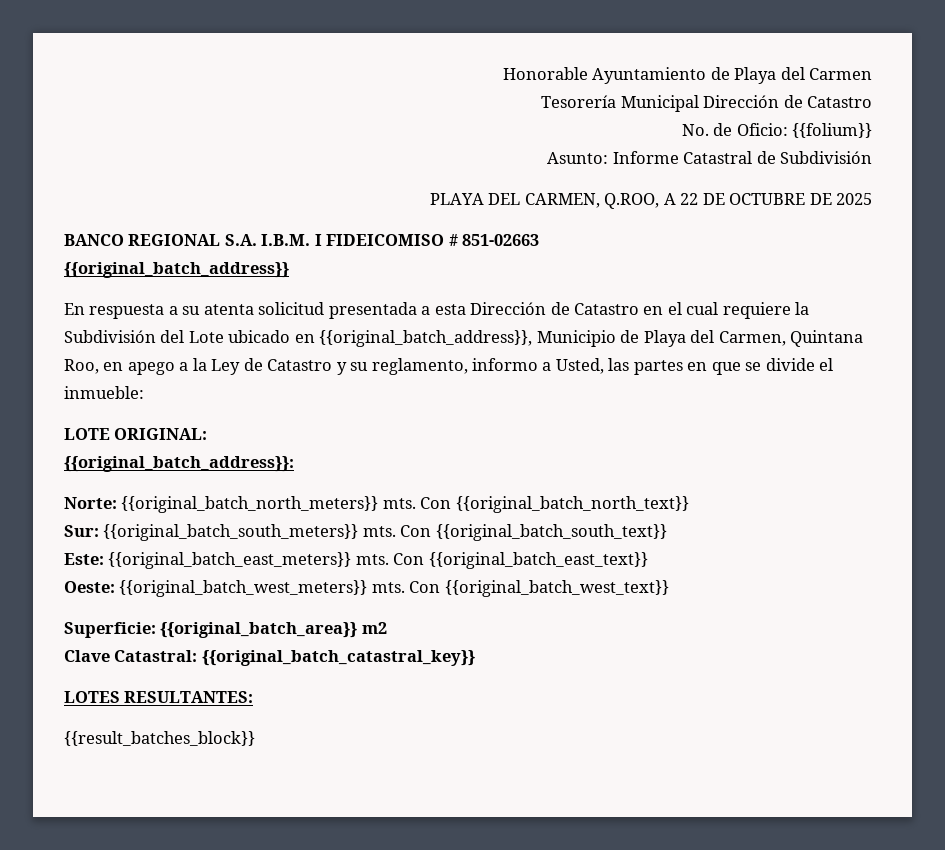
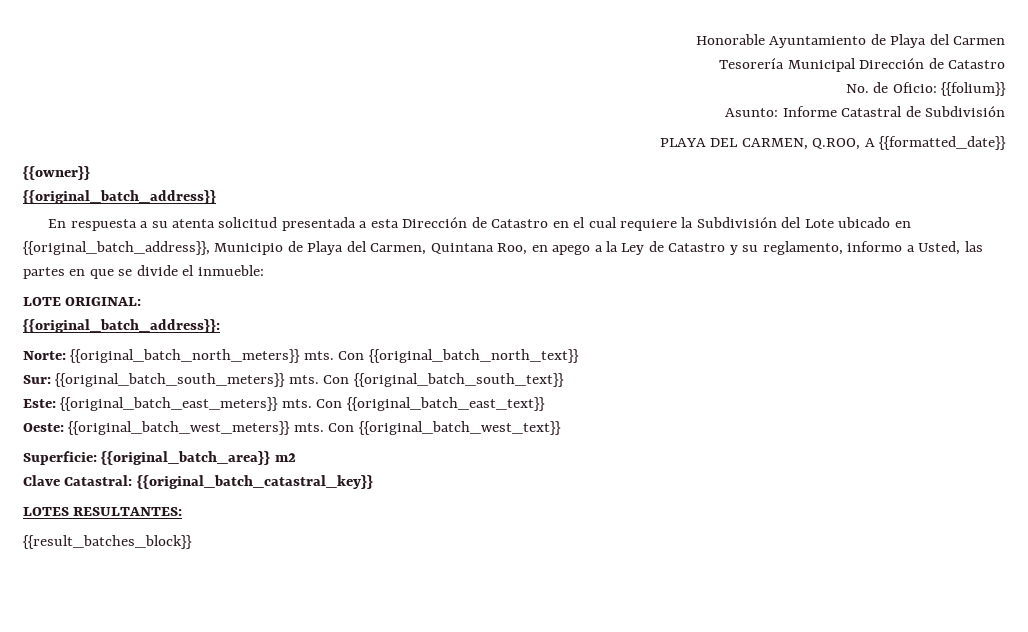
[680,193,873,205] [64,234,540,246] 22 DE OCTUBRE DE 2025 // BANCO REGIONAL S.A. I.B.M. I FIDEICOMISO # 851-02663 -> [879,136,1007,150] [23,166,90,180] {{formatted_date}} // {{owner}}

